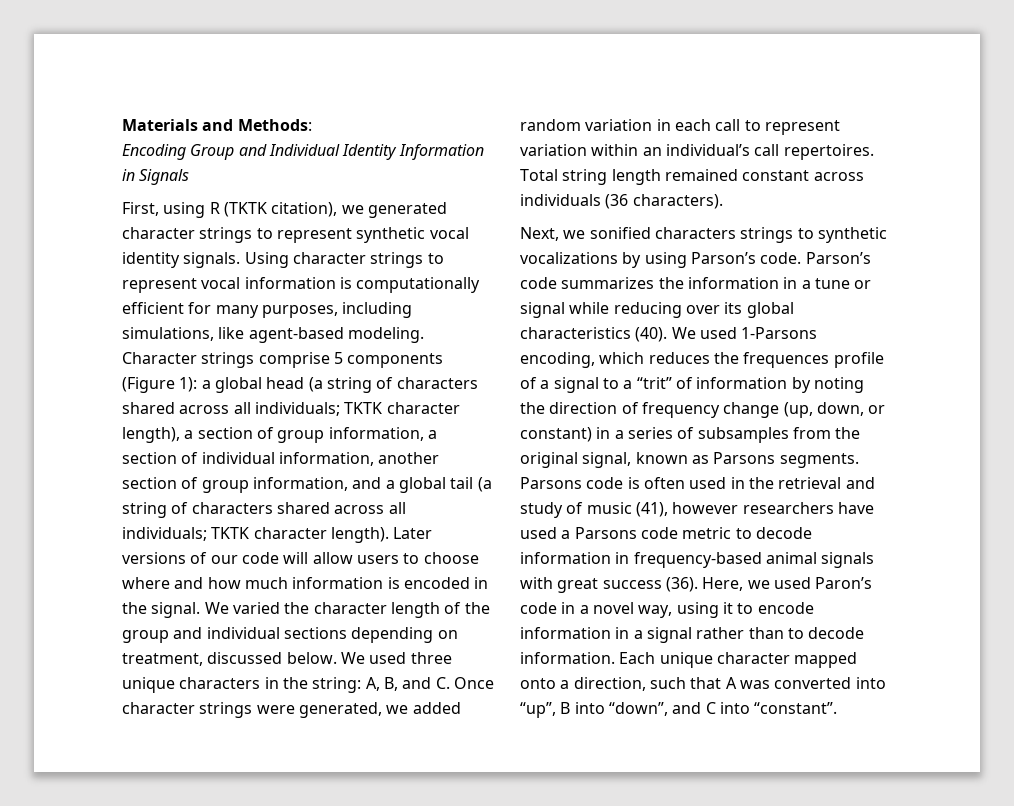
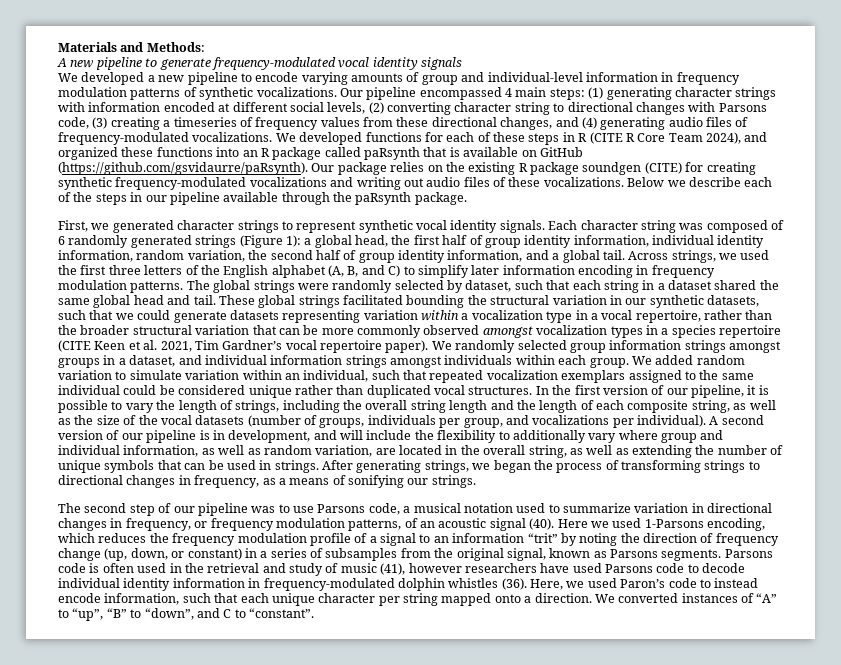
[122,144,484,160] [122,169,190,185] [122,202,338,218] Encoding Group and Individual Identity Information in Signals // First, using R (TKTK citation), -> [57,57,462,70] [58,72,740,85] [58,87,777,100] [58,102,767,115] [58,117,749,130] [58,132,768,145] [58,147,583,160] [58,162,756,175] [58,177,773,190] [58,192,467,205] [58,220,88,232] A new pipeline to generate frequency-modulated vocal identity signals // We developed a new pipeline to encode varying amounts of group and individual-level information in frequency modulation patterns of synthetic vocalizations. Our pipeline encompassed 4 main steps: (1) generating character strings with information encoded at different social levels, (2) converting character string to directional changes with Parsons code, (3) creating a timeseries of frequency values from these directional changes, and (4) generating audio files of frequency-modulated vocalizations. We developed functions for each of these steps in R (CITE R Core Team 2024), and organized these functions into an R package called paRsynth that is available on GitHub (https://github.com/gsvidaurre/paRsynth). Our package relies on the existing R package soundgen (CITE) for creating synthetic frequency-modulated vocalizations and writing out audio files of these vocalizations. Below we describe each of the steps in our pipeline available through the paRsynth package. // First,
[244,252,444,268] [122,277,481,293] [122,302,413,318] [122,327,424,343] [122,352,444,368] [122,377,478,393] [122,402,460,416] [122,427,437,443] [122,452,440,466] [122,477,249,493] Using character strings to represent vocal information is computationally efficient for many purposes, including simulations, like agent-based modeling. Character strings comprise 5 components (Figure 1): a global head (a string of characters shared across all individuals; TKTK character length), a section of group information, a section of individual information, another section of group -> [548,220,784,233] [58,235,765,248] [58,250,445,263] Each character string was composed of 6 randomly generated strings (Figure 1): a global head, the first half of group identity information, individual identity information, random variation, the second half of group identity
[450,477,492,492] [122,502,406,518] [122,527,433,543] [122,552,479,564] [122,577,489,589] [122,602,490,618] [122,627,458,643] [122,652,452,666] [122,677,494,693] [122,702,461,718] [520,119,840,135] [520,144,874,160] [520,169,864,185] [520,194,723,209] [520,227,887,243] [520,252,871,268] [520,277,872,289] [520,302,794,318] [520,327,696,342] tail (a string of characters shared across all individuals; TKTK character length). Later versions of our code will allow users to choose where and how much information is encoded in the signal. We varied the character length of the group and individual sections depending on treatment, discussed below. We used three unique characters in the string: A, B, and C. Once character strings were generated, we added random variation in each call to represent variation within an individual’s call repertoires. Total string length remained constant across individuals (36 characters). // Next, we sonified characters strings to synthetic vocalizations by using Parson’s code. Parson’s code summarizes the information in a tune or signal while reducing over its global characteristics (40). We -> [602,250,770,263] [58,265,715,278] [58,280,779,293] [58,295,759,308] [58,310,773,323] [58,325,781,338] [58,340,781,353] [58,355,745,368] [58,370,754,383] [58,385,769,398] [58,400,776,413] [58,415,764,428] [58,430,724,443] [58,445,784,458] [58,460,760,473] [58,475,476,488] [58,503,773,516] [58,518,609,531] tail. Across strings, we used the first three letters of the English alphabet (A, B, and C) to simplify later information encoding in frequency modulation patterns. The global strings were randomly selected by dataset, such that each string in a dataset shared the same global head and tail. These global strings facilitated bounding the structural variation in our synthetic datasets, such that we could generate datasets representing variation within a vocalization type in a vocal repertoire, rather than the broader structural variation that can be more commonly observed amongst vocalization types in a species repertoire (CITE Keen et al. 2021, Tim Gardner’s vocal repertoire paper). We randomly selected group information strings amongst groups in a dataset, and individual information strings amongst individuals within each group. We added random variation to simulate variation within an individual, such that repeated vocalization exemplars assigned to the same individual could be considered unique rather than duplicated vocal structures. In the first version of our pipeline, it is possible to vary the length of strings, including the overall string length and the length of each composite string, as well as the size of the vocal datasets (number of groups, individuals per group, and vocalizations per individual). A second version of our pipeline is in development, and will include the flexibility to additionally vary where group and individual information, as well as random variation, are located in the overall string, as well as extending the number of unique symbols that can be used in strings. After generating strings, we began the process of transforming strings to directional changes in frequency, as a means of sonifying our strings. // The second step of our pipeline was to use Parsons code, a musical notation used to summarize variation in directional changes in frequency, or frequency modulation patterns, of an acoustic signal (40). Here we
[743,352,830,368] frequences -> [172,533,307,546] frequency modulation
[623,377,788,389] a “trit” of information -> [433,533,558,543] an information “trit”
[561,527,812,539] [520,552,875,568] [520,577,662,593] a Parsons code metric to decode information in frequency-based animal signals with great success -> [605,563,746,573] [58,578,499,591] Parsons code to decode individual identity information in frequency-modulated dolphin whistles
[561,602,814,618] [520,627,865,643] [520,652,858,668] [520,677,886,691] [520,702,605,718] in a novel way, using it to encode information in a signal rather than to decode information. Each unique character mapped onto a direction, such that A was converted into “up”, B into -> [699,578,759,588] [58,593,778,606] [58,608,142,621] to instead encode information, such that each unique character per string mapped onto a direction. We converted instances of “A” to “up”, “B” to
[719,702,750,714] into -> [234,609,246,618] to

